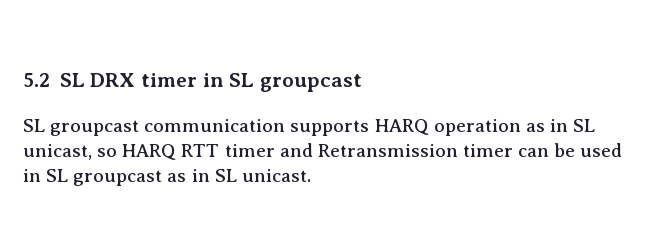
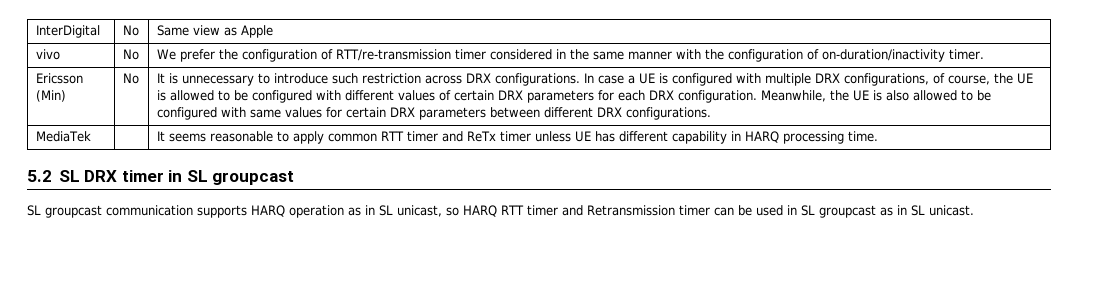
(23, 80) none -> [35,25,100,38] [122,25,139,36] [156,25,273,38] [35,49,60,60] [122,49,139,60] [156,49,984,62] [35,73,83,84] [35,90,66,102] [122,73,139,84] [156,73,1033,86] [156,90,991,103] [156,107,711,120] [35,131,91,142] [156,131,878,144] InterDigital | No | Same view as Apple // vivo | No | We prefer the configuration of RTT/re-transmission timer considered in the same manner with the configuration of on-duration/inactivity timer. // Ericsson (Min) | No | It is unnecessary to introduce such restriction across DRX configurations. In case a UE is configured with multiple DRX configurations, of course, the UE is allowed to be configured with different values of certain DRX parameters for each DRX configuration. Meanwhile, the UE is also allowed to be configured with same values for certain DRX parameters between different DRX configurations. // MediaTek | | It seems reasonable to apply common RTT timer and ReTx timer unless UE has different capability in HARQ processing time. //

